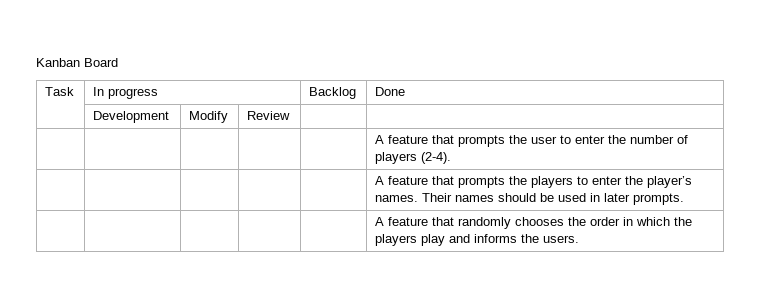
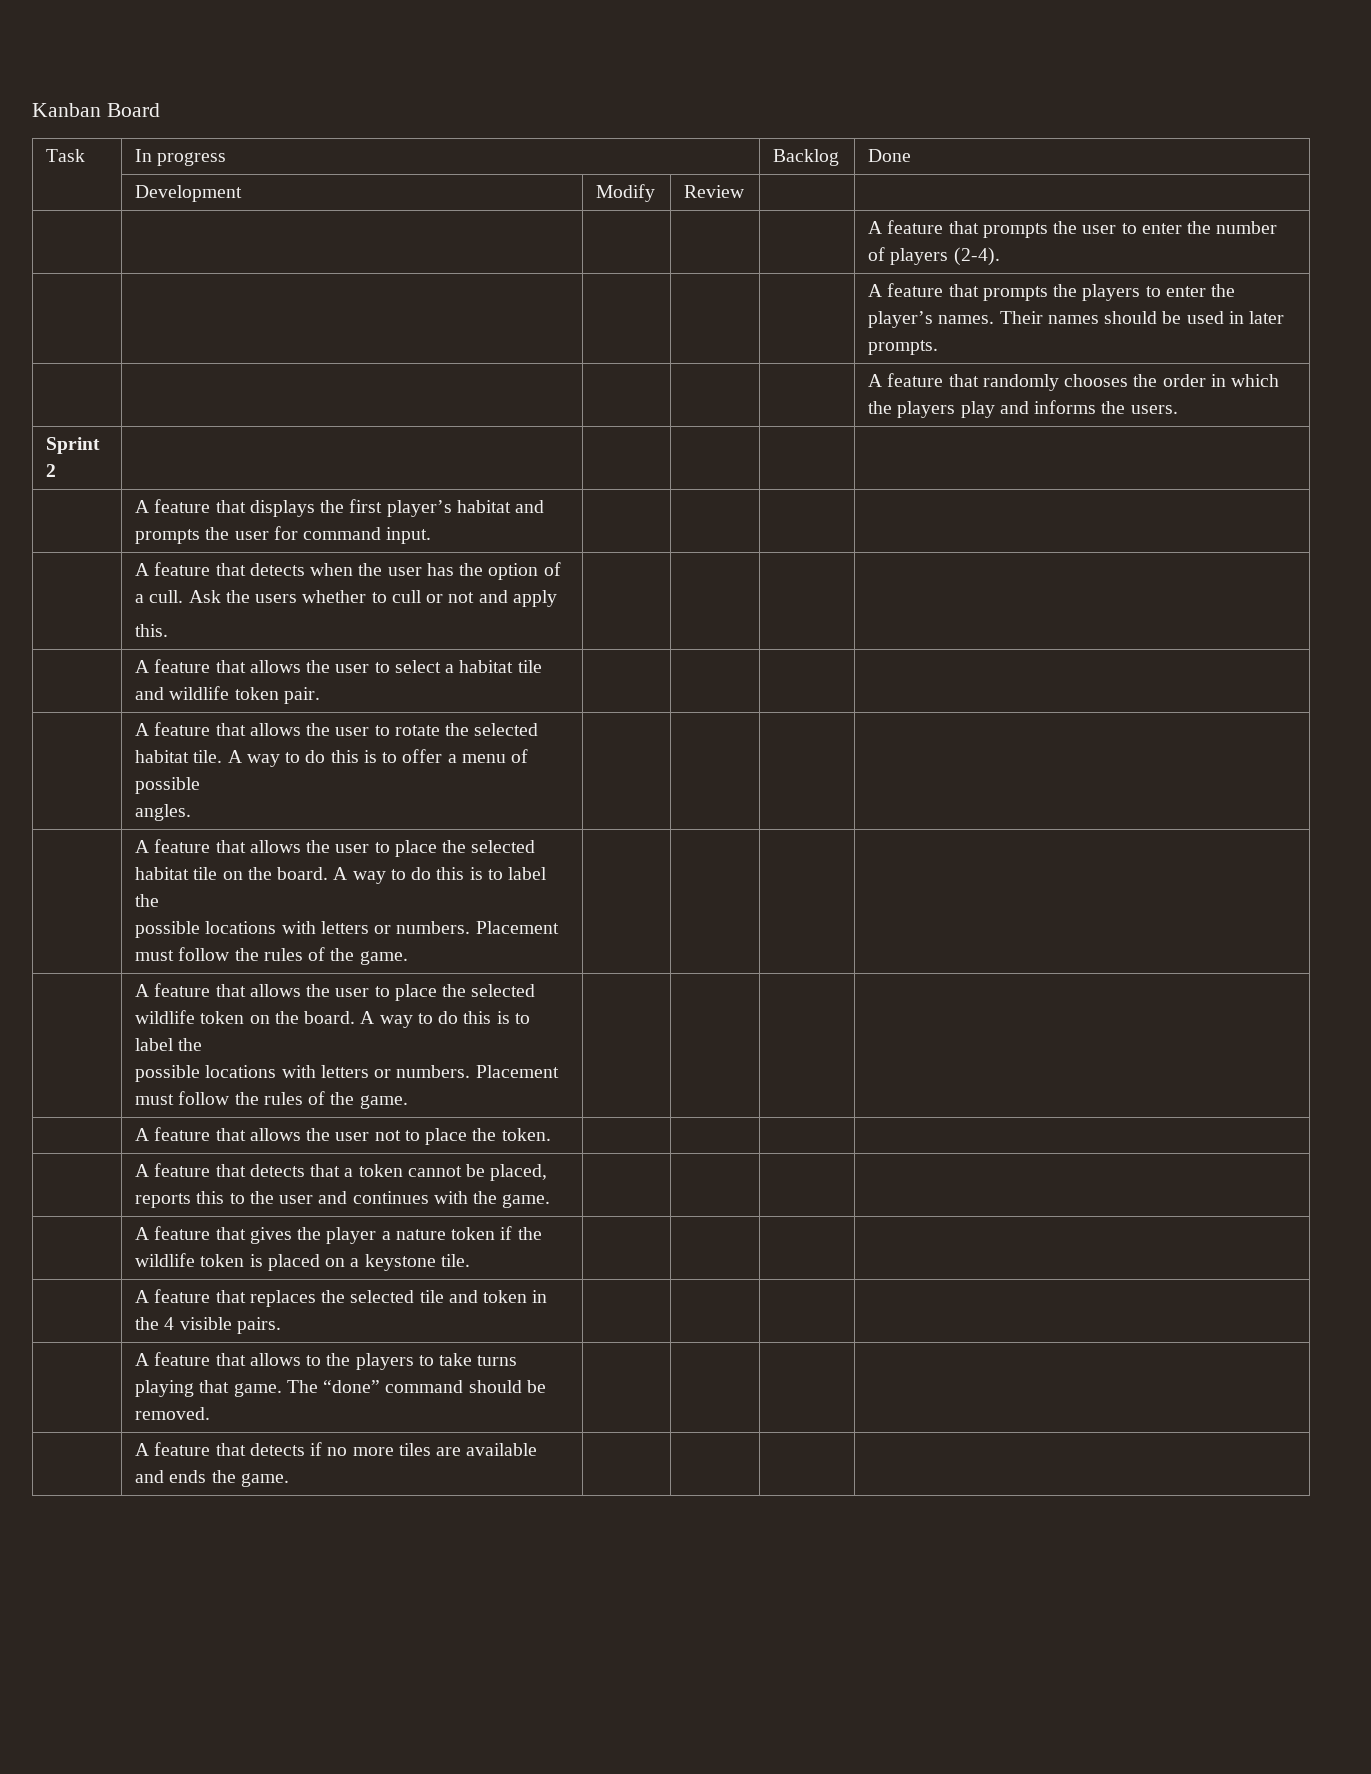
(580, 239) none -> [46,437,101,454] [46,464,57,477] [135,499,545,517] [135,526,432,544] [135,562,561,580] [135,590,558,607] [135,624,169,637] [135,659,542,673] [135,686,320,704] [135,722,539,736] [135,749,529,767] [135,777,201,794] [135,804,192,821] [135,839,536,857] [135,867,548,884] [135,894,160,907] [135,921,559,938] [135,947,408,965] [135,983,536,1001] [135,1010,531,1028] [135,1038,203,1051] [135,1065,559,1082] [135,1091,408,1109] [135,1127,551,1145] [135,1163,548,1181] [135,1191,551,1208] [135,1226,542,1244] [135,1253,470,1271] [135,1289,548,1307] [135,1317,281,1334] [135,1352,518,1370] [135,1380,546,1397] [135,1407,211,1420] [135,1442,538,1456] [135,1470,289,1487] // Sprint 2 | | | | | // | A feature that displays the first player’s habitat and prompts the user for command input. | | | | // | A feature that detects when the user has the option of a cull. Ask the users whether to cull or not and apply // this. | | | | // | A feature that allows the user to select a habitat tile and wildlife token pair. | | | | // | A feature that allows the user to rotate the selected habitat tile. A way to do this is to offer a menu of possible // angles. | | | | // | A feature that allows the user to place the selected habitat tile on the board. A way to do this is to label the // possible locations with letters or numbers. Placement must follow the rules of the game. | | | | // | A feature that allows the user to place the selected wildlife token on the board. A way to do this is to label the // possible locations with letters or numbers. Placement must follow the rules of the game. | | | | // | A feature that allows the user not to place the token. | | | | // | A feature that detects that a token cannot be placed, reports this to the user and continues with the game. | | | | // | A feature that gives the player a nature token if the wildlife token is placed on a keystone tile. | | | | // | A feature that replaces the selected tile and token in the 4 visible pairs. | | | | // | A feature that allows to the players to take turns playing that game. The “done” command should be removed. | | | | // | A feature that detects if no more tiles are available and ends the game. | | | |

